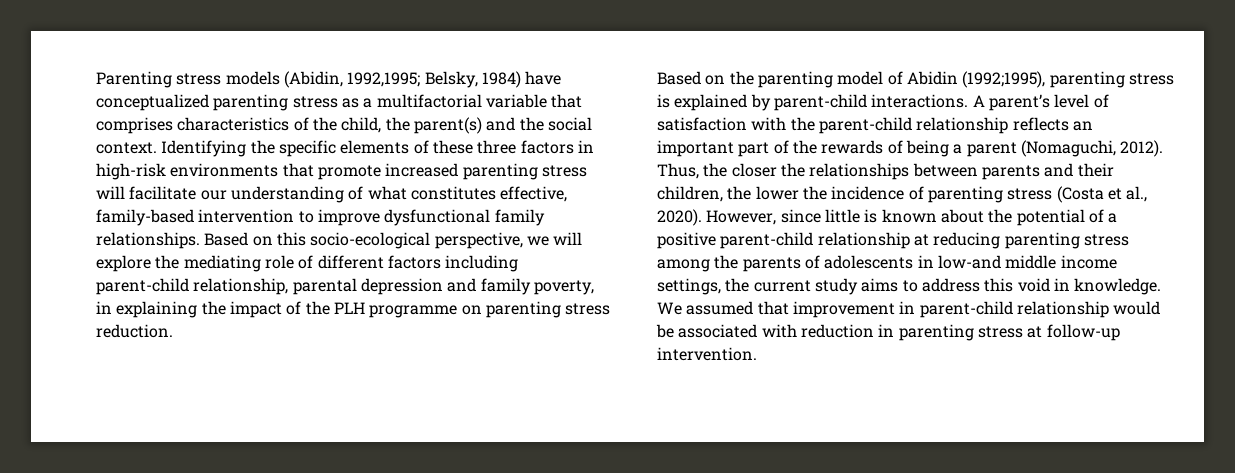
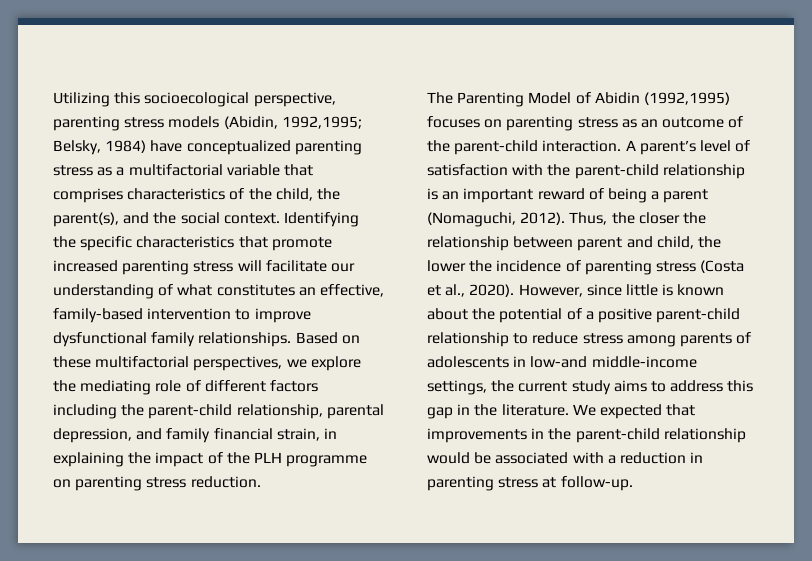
[96,71,172,88] Parenting -> [53,92,336,107] [53,116,120,131] Utilizing this socioecological perspective, parenting
[413,117,482,134] parent(s) -> [53,212,119,227] parent(s),
[340,140,594,154] [96,163,279,180] elements of these three factors in high-risk environments -> [136,236,235,248] characteristics
(496, 193) none -> [298,287,316,296] an
[276,232,583,249] this socio-ecological perspective, we will -> [53,356,307,371] these multifactorial perspectives, we
(519, 263) none -> [121,404,145,416] the
[360,278,443,295] depression -> [53,428,132,443] depression,
[533,280,594,295] poverty, -> [213,428,320,441] financial strain,
[657,71,1174,88] [657,94,969,111] Based on the parenting model of Abidin (1992;1995), parenting stress is explained by parent-child interactions. -> [427,92,730,107] [427,116,744,131] [427,140,622,155] The Parenting Model of Abidin (1992,1995) focuses on parenting stress as an outcome of the parent-child interaction.
[1012,117,1069,131] reflects -> [427,188,438,200] is
[738,140,884,157] part of the rewards -> [537,188,585,200] reward
[809,163,1114,180] [657,186,723,202] relationships between parents and their children, -> [427,236,694,251] relationship between parent and child,
[913,232,1080,249] at reducing parenting -> [513,332,579,344] to reduce
[714,255,739,269] the -> (676, 341) none
[1005,255,1117,269] middle income -> [591,356,697,368] middle-income
[1017,278,1162,295] [657,301,916,318] void in knowledge. We assumed that improvement in -> [427,404,696,419] [427,428,572,443] gap in the literature. We expected that improvements in the
(797, 331) none -> [607,455,616,464] a
[1046,324,1120,341] [657,347,757,361] follow-up intervention. -> [560,476,633,491] follow-up.

